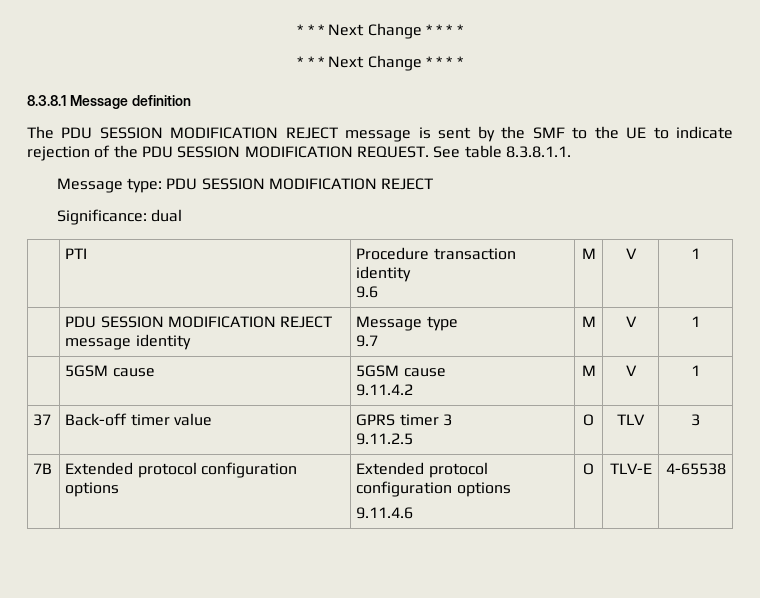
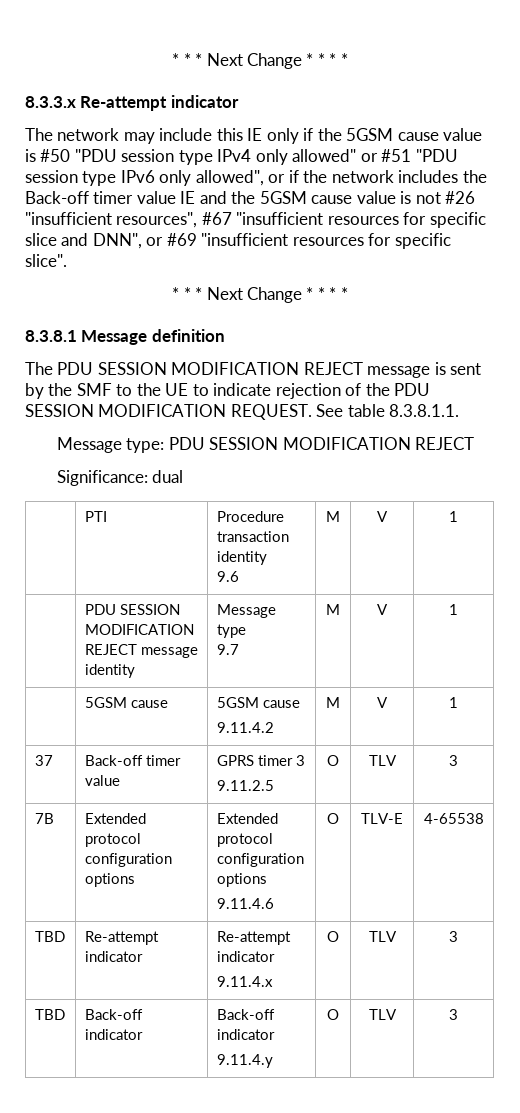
[297,23,463,39] * * * Next Change * * * * -> [172,53,348,69] [25,95,239,111] [25,128,483,144] [25,149,458,165] [25,170,487,186] [25,191,476,204] [25,212,486,228] [25,233,451,249] [25,254,67,267] * * * Next Change * * * * // 8.3.3.x Re-attempt indicator // The network may include this IE only if the 5GSM cause value is #50 "PDU session type IPv4 only allowed" or #51 "PDU session type IPv6 only allowed", or if the network includes the Back-off timer value IE and the 5GSM cause value is not #26 "insufficient resources", #67 "insufficient resources for specific slice and DNN", or #69 "insufficient resources for specific slice".
(726, 469) none -> [34,931,65,942] [84,931,159,945] [84,951,143,962] [216,931,291,945] [216,951,275,962] [216,976,273,987] [327,931,339,942] [368,931,397,942] [449,931,458,942] [34,1009,65,1020] [84,1009,143,1020] [84,1029,143,1040] [216,1009,275,1020] [216,1029,275,1040] [216,1054,273,1068] [327,1009,339,1020] [368,1009,397,1020] [449,1009,458,1020] // TBD | Re-attempt indicator | Re-attempt indicator // 9.11.4.x | O | TLV | 3 // TBD | Back-off indicator | Back-off indicator // 9.11.4.y | O | TLV | 3

